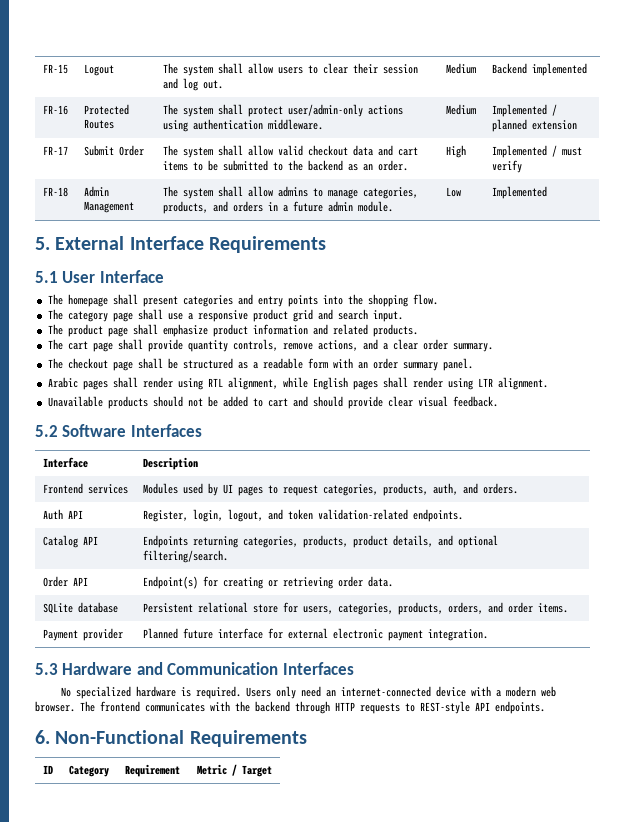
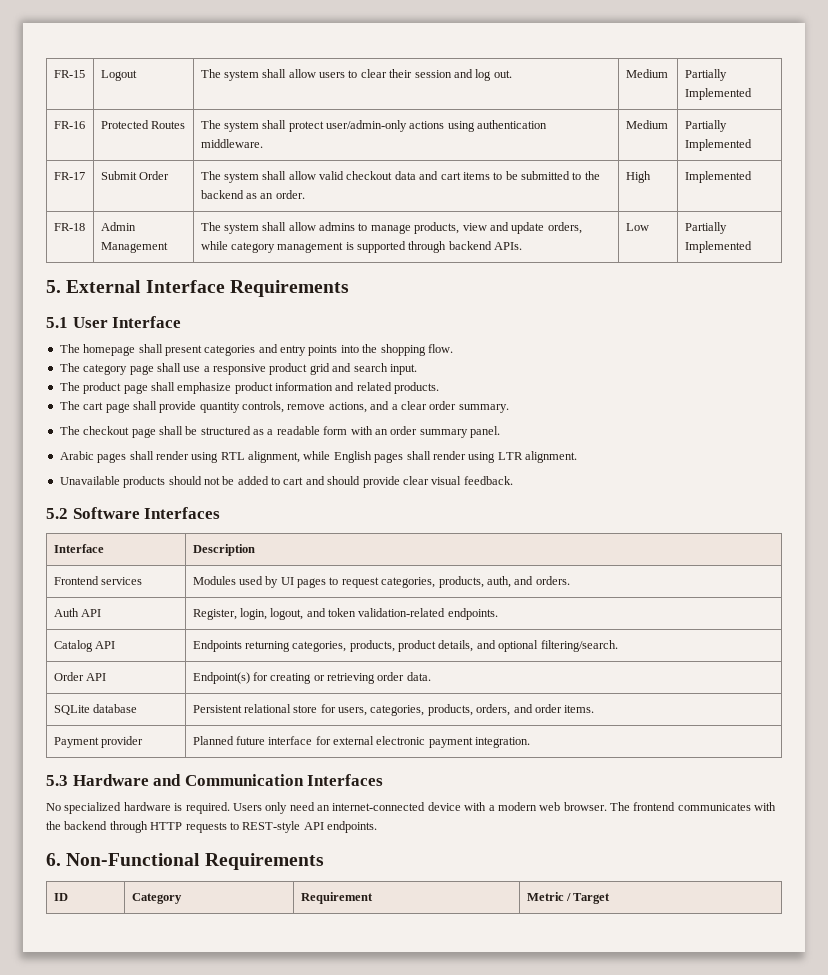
[491,63,587,76] Backend implemented -> [684,69,727,81] [684,88,752,100] Partially Implemented
[491,104,557,117] [491,119,577,132] Implemented / planned extension -> [684,120,727,132] [684,139,752,151] Partially Implemented
[551,145,582,157] [491,160,522,173] / must verify -> (752, 177) none
[362,187,418,199] [162,201,393,214] categories, products, and orders in a future admin module. -> [414,222,582,234] [200,241,523,253] products, view and update orders, while category management is supported through backend APIs.
(461, 192) none -> [684,222,727,234] Partially

